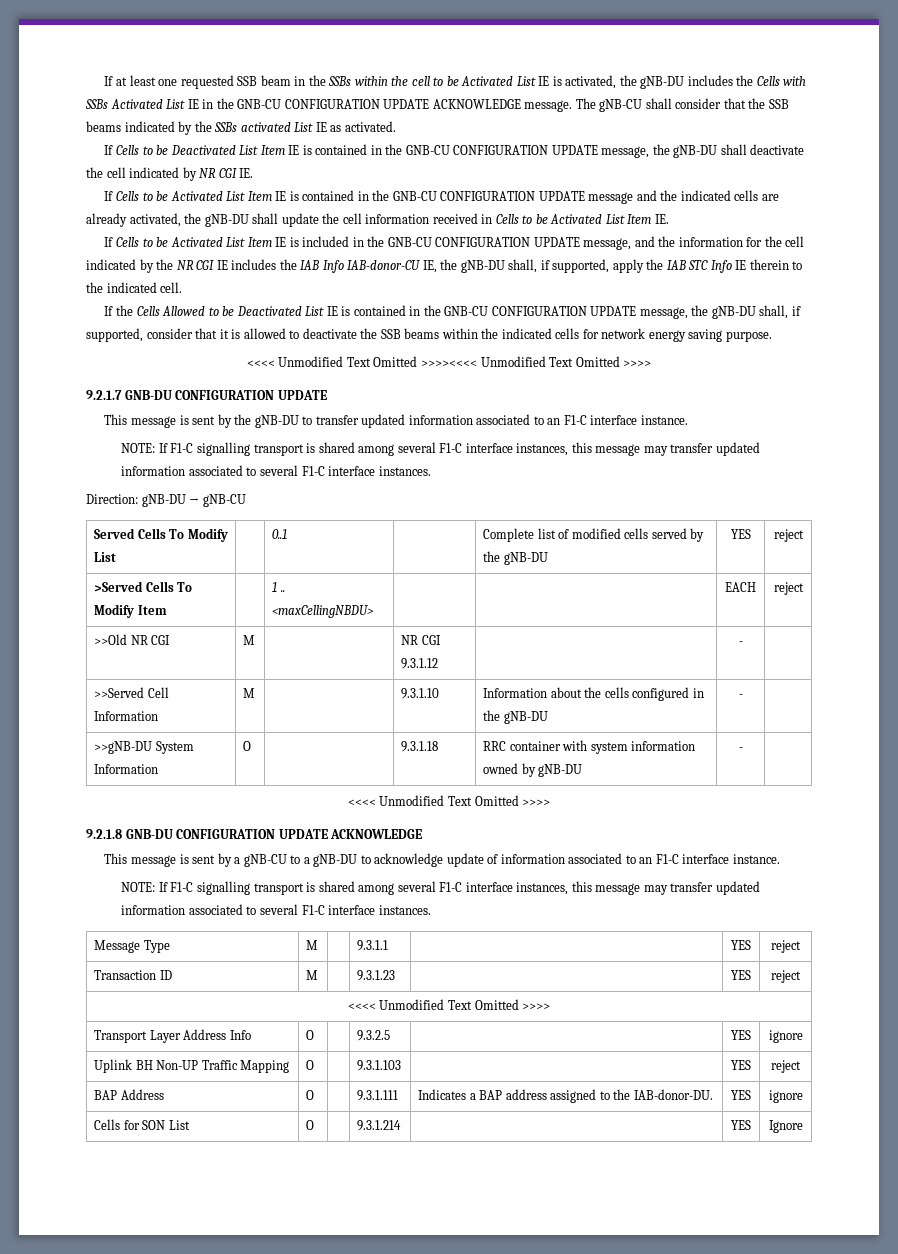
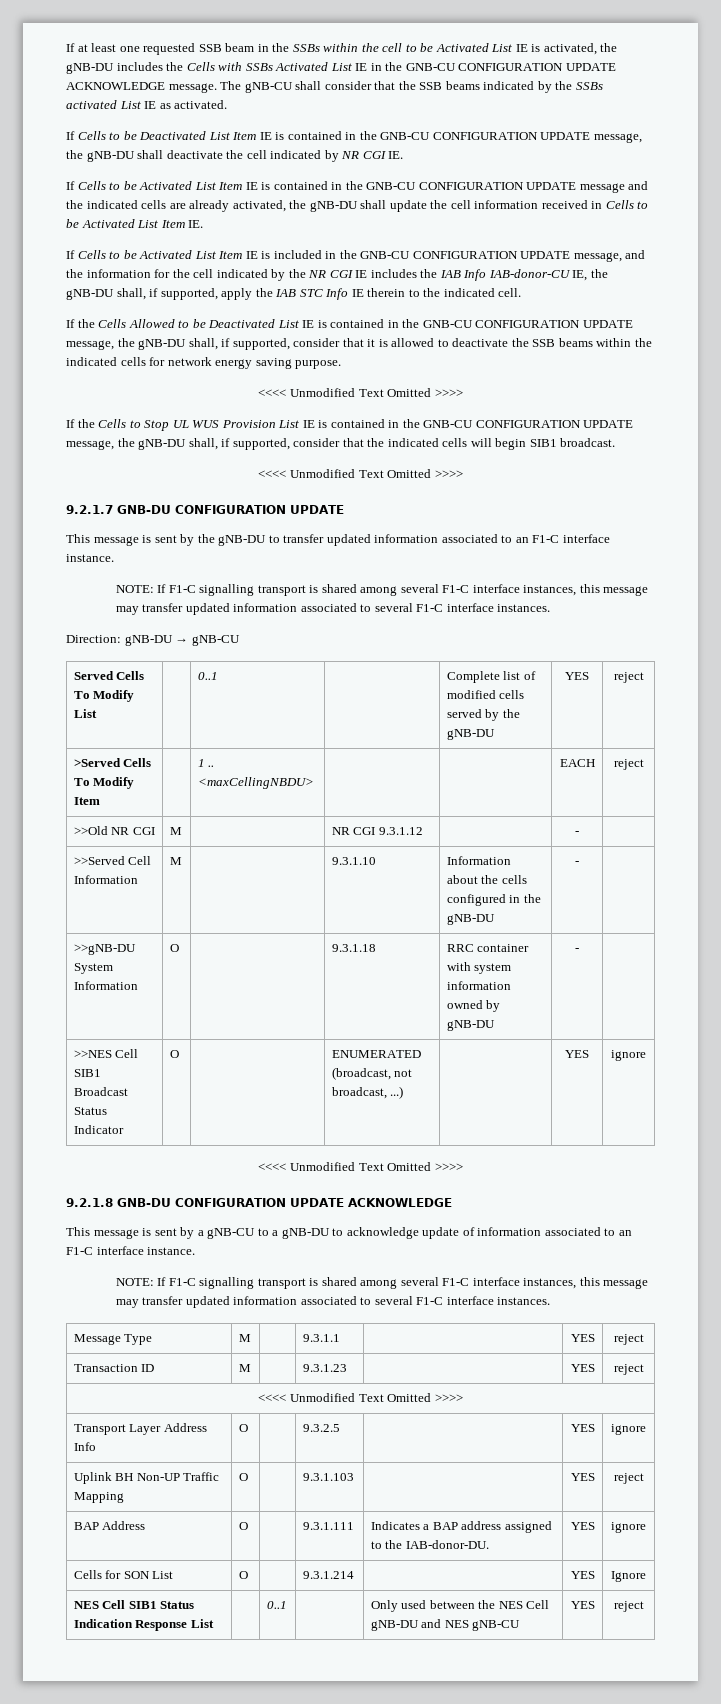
[421,360,477,367] >>>><<<< -> [434,389,463,397] [66,419,634,431] [66,438,616,450] [258,470,287,478] >>>> // If the Cells to Stop UL WUS Provision List IE is contained in the GNB-CU CONFIGURATION UPDATE message, the gNB-DU shall, if supported, consider that the indicated cells will begin SIB1 broadcast. // <<<<
(743, 749) none -> [73,1049,139,1058] [73,1069,101,1077] [73,1087,128,1096] [73,1107,107,1115] [73,1125,124,1134] [169,1050,179,1058] [331,1050,421,1058] [331,1067,413,1080] [331,1086,404,1099] [565,1050,589,1058] [611,1050,646,1061] // >>NES Cell SIB1 Broadcast Status Indicator | O | | ENUMERATED (broadcast, not broadcast, ...) | | YES | ignore
(803, 1126) none -> [73,1600,195,1609] [73,1619,214,1631] [266,1601,287,1609] [370,1600,550,1612] [370,1619,521,1631] [570,1601,595,1609] [613,1601,644,1612] // NES Cell SIB1 Status Indication Response List | | 0..1 | | Only used between the NES Cell gNB-DU and NES gNB-CU | YES | reject

